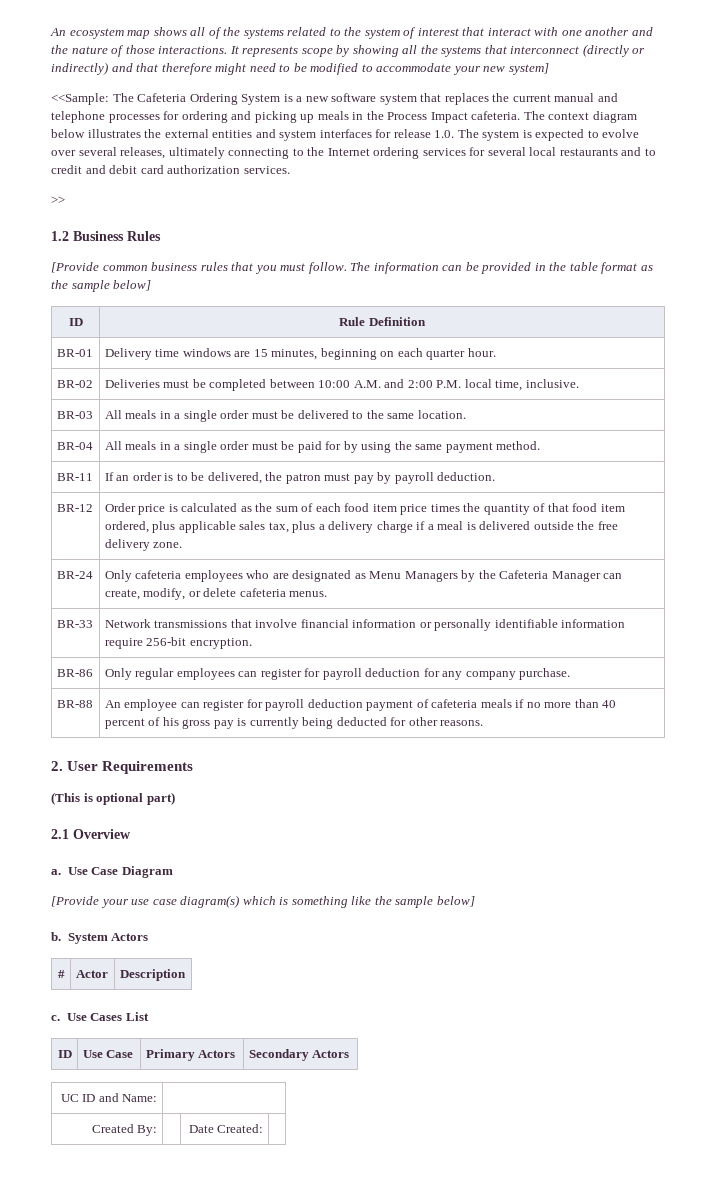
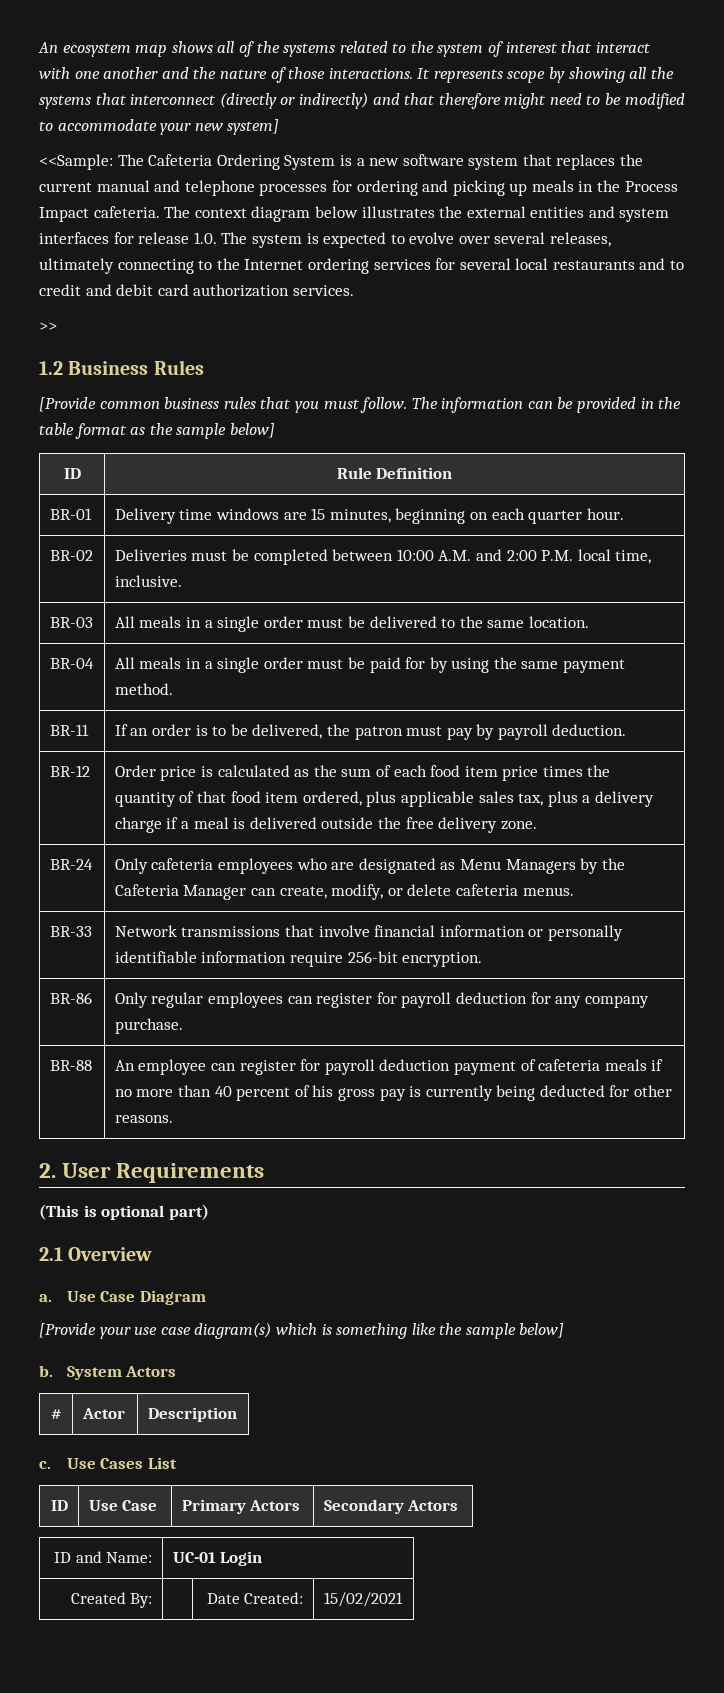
[60,1094,79,1102] UC -> (459, 1505) none
(158, 1098) none -> [172,1551,263,1566] UC-01 Login
(264, 1128) none -> [323,1592,403,1607] 15/02/2021

